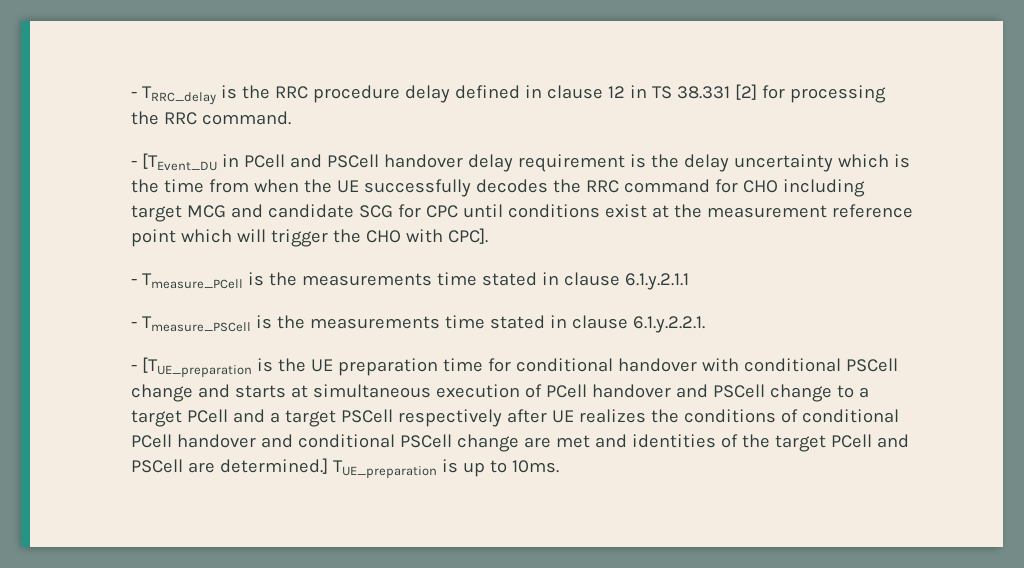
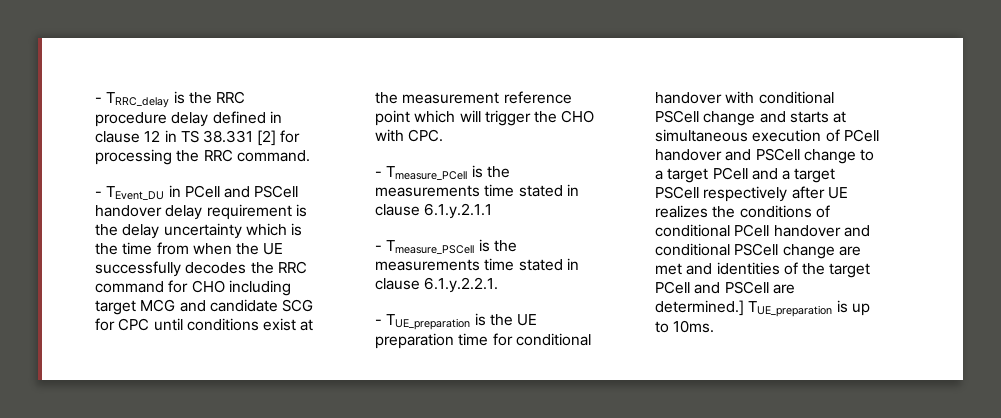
[142,153,218,171] [TEvent_DU -> [106,186,165,200] TEvent_DU
[448,228,489,244] CPC]. -> [408,129,444,142] CPC.
[142,357,253,378] [TUE_preparation -> [386,314,471,330] TUE_preparation

